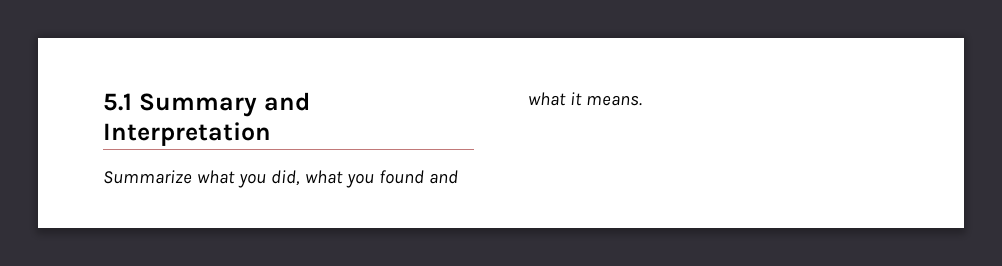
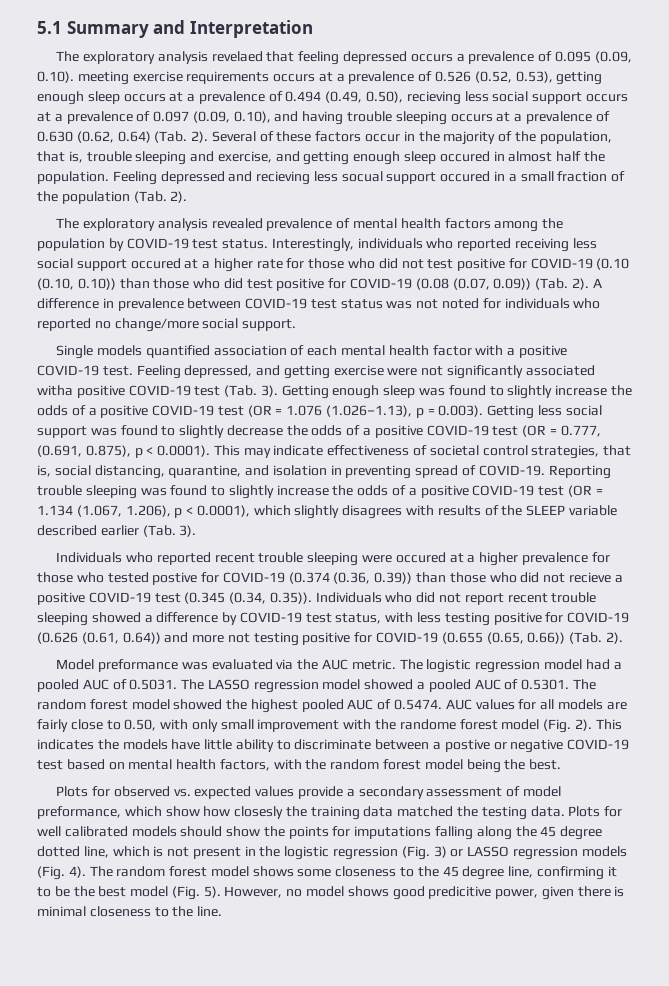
[103,170,458,188] [528,92,642,106] Summarize what you did, what you found and what it means. -> [56,51,632,65] [37,71,603,85] [37,91,628,105] [37,111,610,125] [37,131,612,145] [37,151,605,165] [37,171,626,185] [37,191,188,204] [56,218,564,232] [37,238,597,252] [37,258,630,272] [37,278,602,291] [37,298,601,311] [37,318,297,332] [56,345,567,359] [37,365,595,379] [37,385,632,399] [37,405,602,419] [37,425,601,439] [37,445,632,459] [37,465,611,479] [37,485,603,499] [37,505,617,519] [37,525,197,537] [56,552,610,566] [37,572,623,585] [37,592,597,605] [37,612,630,626] [37,632,623,646] [56,659,622,673] [37,679,596,693] [37,699,627,713] [37,719,622,733] [37,739,630,753] [37,759,562,773] [56,786,561,799] [37,806,623,820] [37,826,603,840] [37,846,627,860] [37,866,617,880] [37,886,625,900] [37,906,223,917] The exploratory analysis revelaed that feeling depressed occurs a prevalence of 0.095 (0.09, 0.10). meeting exercise requirements occurs at a prevalence of 0.526 (0.52, 0.53), getting enough sleep occurs at a prevalence of 0.494 (0.49, 0.50), recieving less social support occurs at a prevalence of 0.097 (0.09, 0.10), and having trouble sleeping occurs at a prevalence of 0.630 (0.62, 0.64) (Tab. 2). Several of these factors occur in the majority of the population, that is, trouble sleeping and exercise, and getting enough sleep occured in almost half the population. Feeling depressed and recieving less socual support occured in a small fraction of the population (Tab. 2). // The exploratory analysis revealed prevalence of mental health factors among the population by COVID-19 test status. Interestingly, individuals who reported receiving less social support occured at a higher rate for those who did not test positive for COVID-19 (0.10 (0.10, 0.10)) than those who did test positive for COVID-19 (0.08 (0.07, 0.09)) (Tab. 2). A difference in prevalence between COVID-19 test status was not noted for individuals who reported no change/more social support. // Single models quantified association of each mental health factor with a positive COVID-19 test. Feeling depressed, and getting exercise were not significantly associated witha positive COVID-19 test (Tab. 3). Getting enough sleep was found to slightly increase the odds of a positive COVID-19 test (OR = 1.076 (1.026–1.13), p = 0.003). Getting less social support was found to slightly decrease the odds of a positive COVID-19 test (OR = 0.777, (0.691, 0.875), p < 0.0001). This may indicate effectiveness of societal control strategies, that is, social distancing, quarantine, and isolation in preventing spread of COVID-19. Reporting trouble sleeping was found to slightly increase the odds of a positive COVID-19 test (OR = 1.134 (1.067, 1.206), p < 0.0001), which slightly disagrees with results of the SLEEP variable described earlier (Tab. 3). // Individuals who reported recent trouble sleeping were occured at a higher prevalence for those who tested postive for COVID-19 (0.374 (0.36, 0.39)) than those who did not recieve a positive COVID-19 test (0.345 (0.34, 0.35)). Individuals who did not report recent trouble sleeping showed a difference by COVID-19 test status, with less testing positive for COVID-19 (0.626 (0.61, 0.64)) and more not testing positive for COVID-19 (0.655 (0.65, 0.66)) (Tab. 2). // Model preformance was evaluated via the AUC metric. The logistic regression model had a pooled AUC of 0.5031. The LASSO regression model showed a pooled AUC of 0.5301. The random forest model showed the highest pooled AUC of 0.5474. AUC values for all models are fairly close to 0.50, with only small improvement with the randome forest model (Fig. 2). This indicates the models have little ability to discriminate between a postive or negative COVID-19 test based on mental health factors, with the random forest model being the best. // Plots for observed vs. expected values provide a secondary assessment of model preformance, which show how closesly the training data matched the testing data. Plots for well calibrated models should show the points for imputations falling along the 45 degree dotted line, which is not present in the logistic regression (Fig. 3) or LASSO regression models (Fig. 4). The random forest model shows some closeness to the 45 degree line, confirming it to be the best model (Fig. 5). However, no model shows good predicitive power, given there is minimal closeness to the line.

